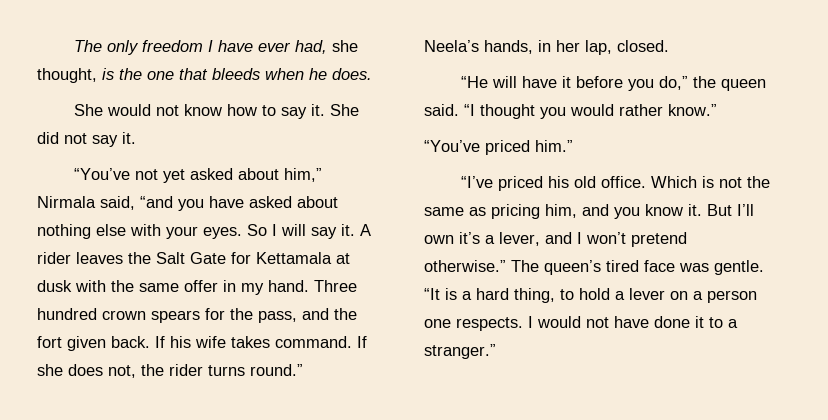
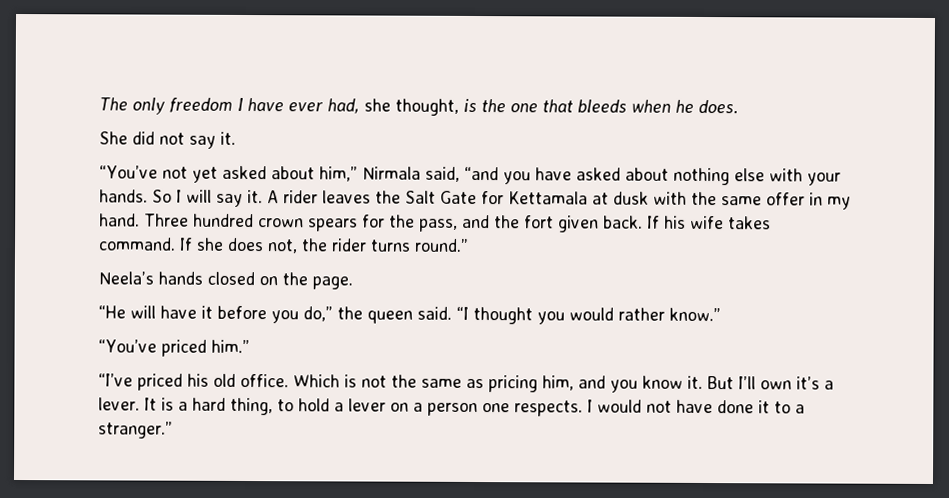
[106,104,359,119] would not know how to say it. She -> (128, 138) none
[203,227,242,239] eyes. -> [99,189,148,203] hands.
[484,40,669,55] hands, in her lap, closed. -> [158,271,353,290] hands closed on the page.
[499,232,687,247] [424,260,764,275] [424,288,440,300] lever, and I won’t pretend otherwise.” The queen’s tired face was gentle. “It -> [98,397,157,411] lever. It

